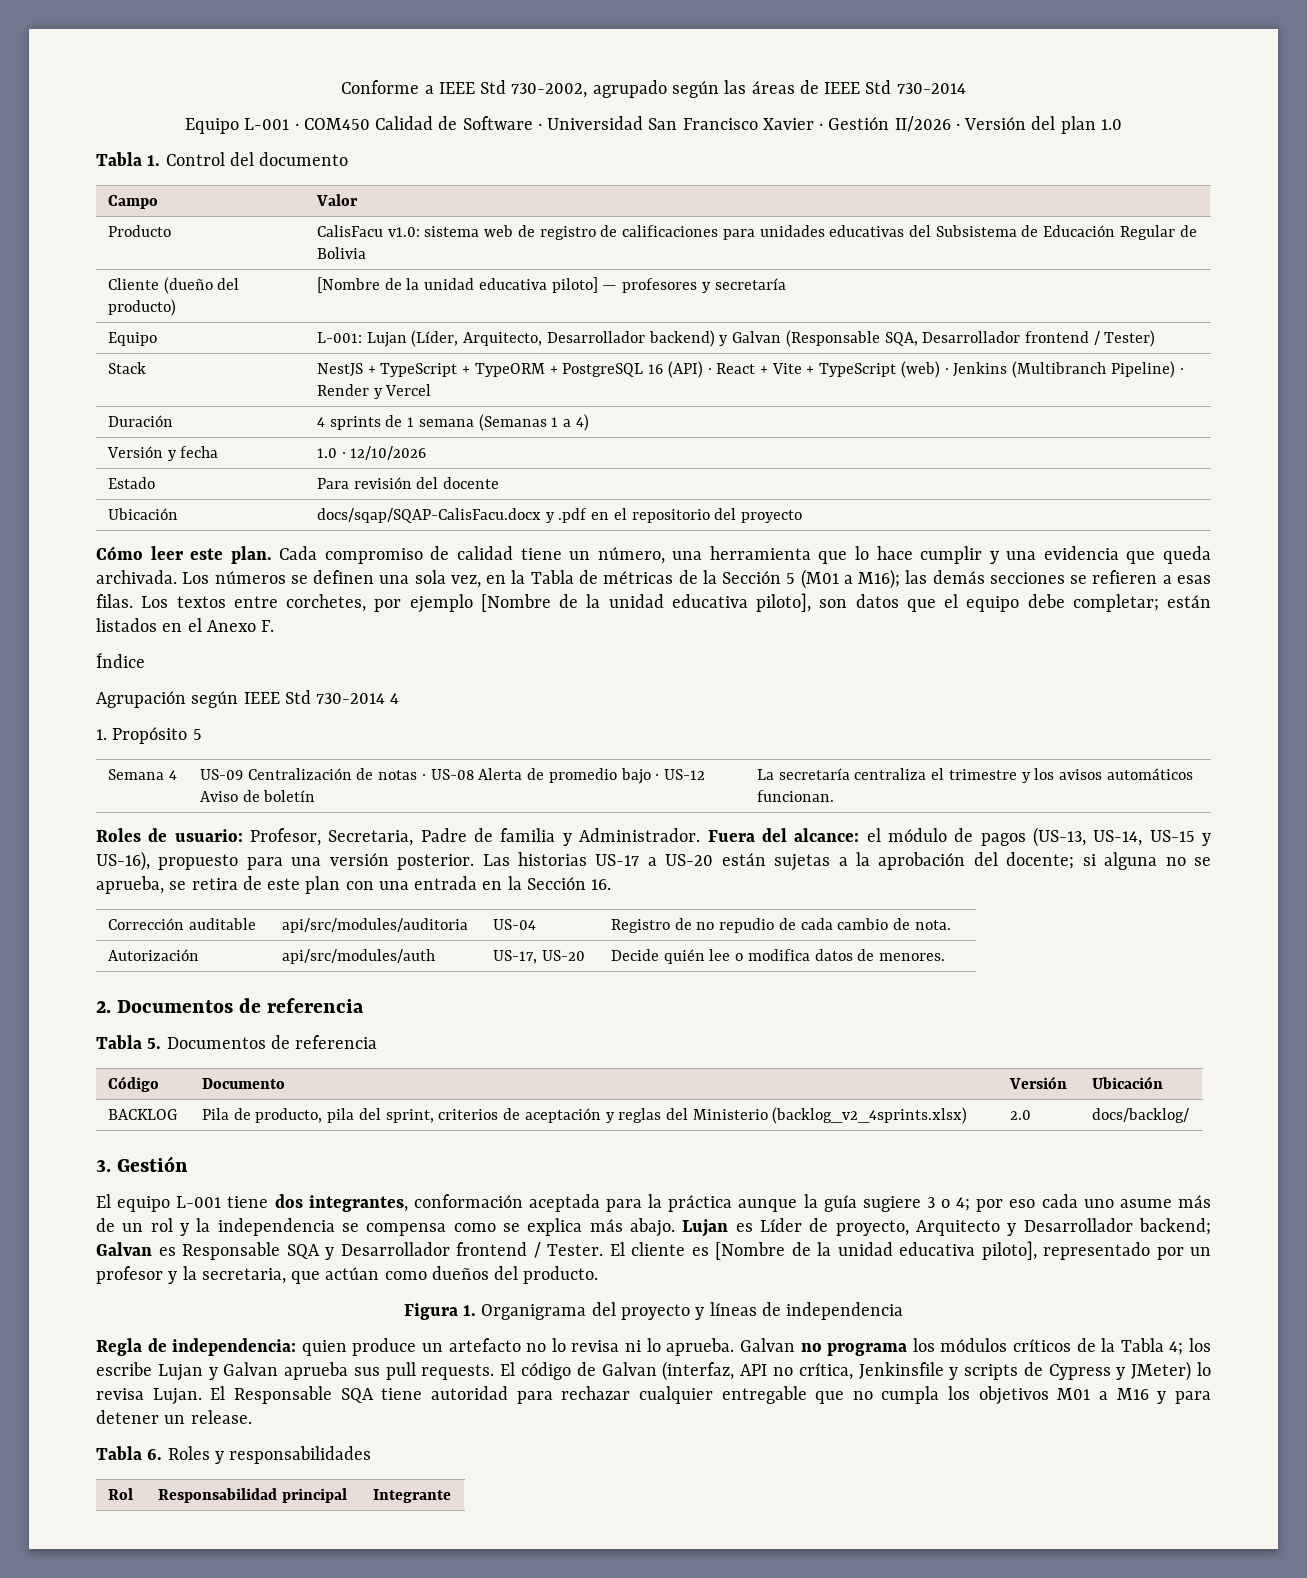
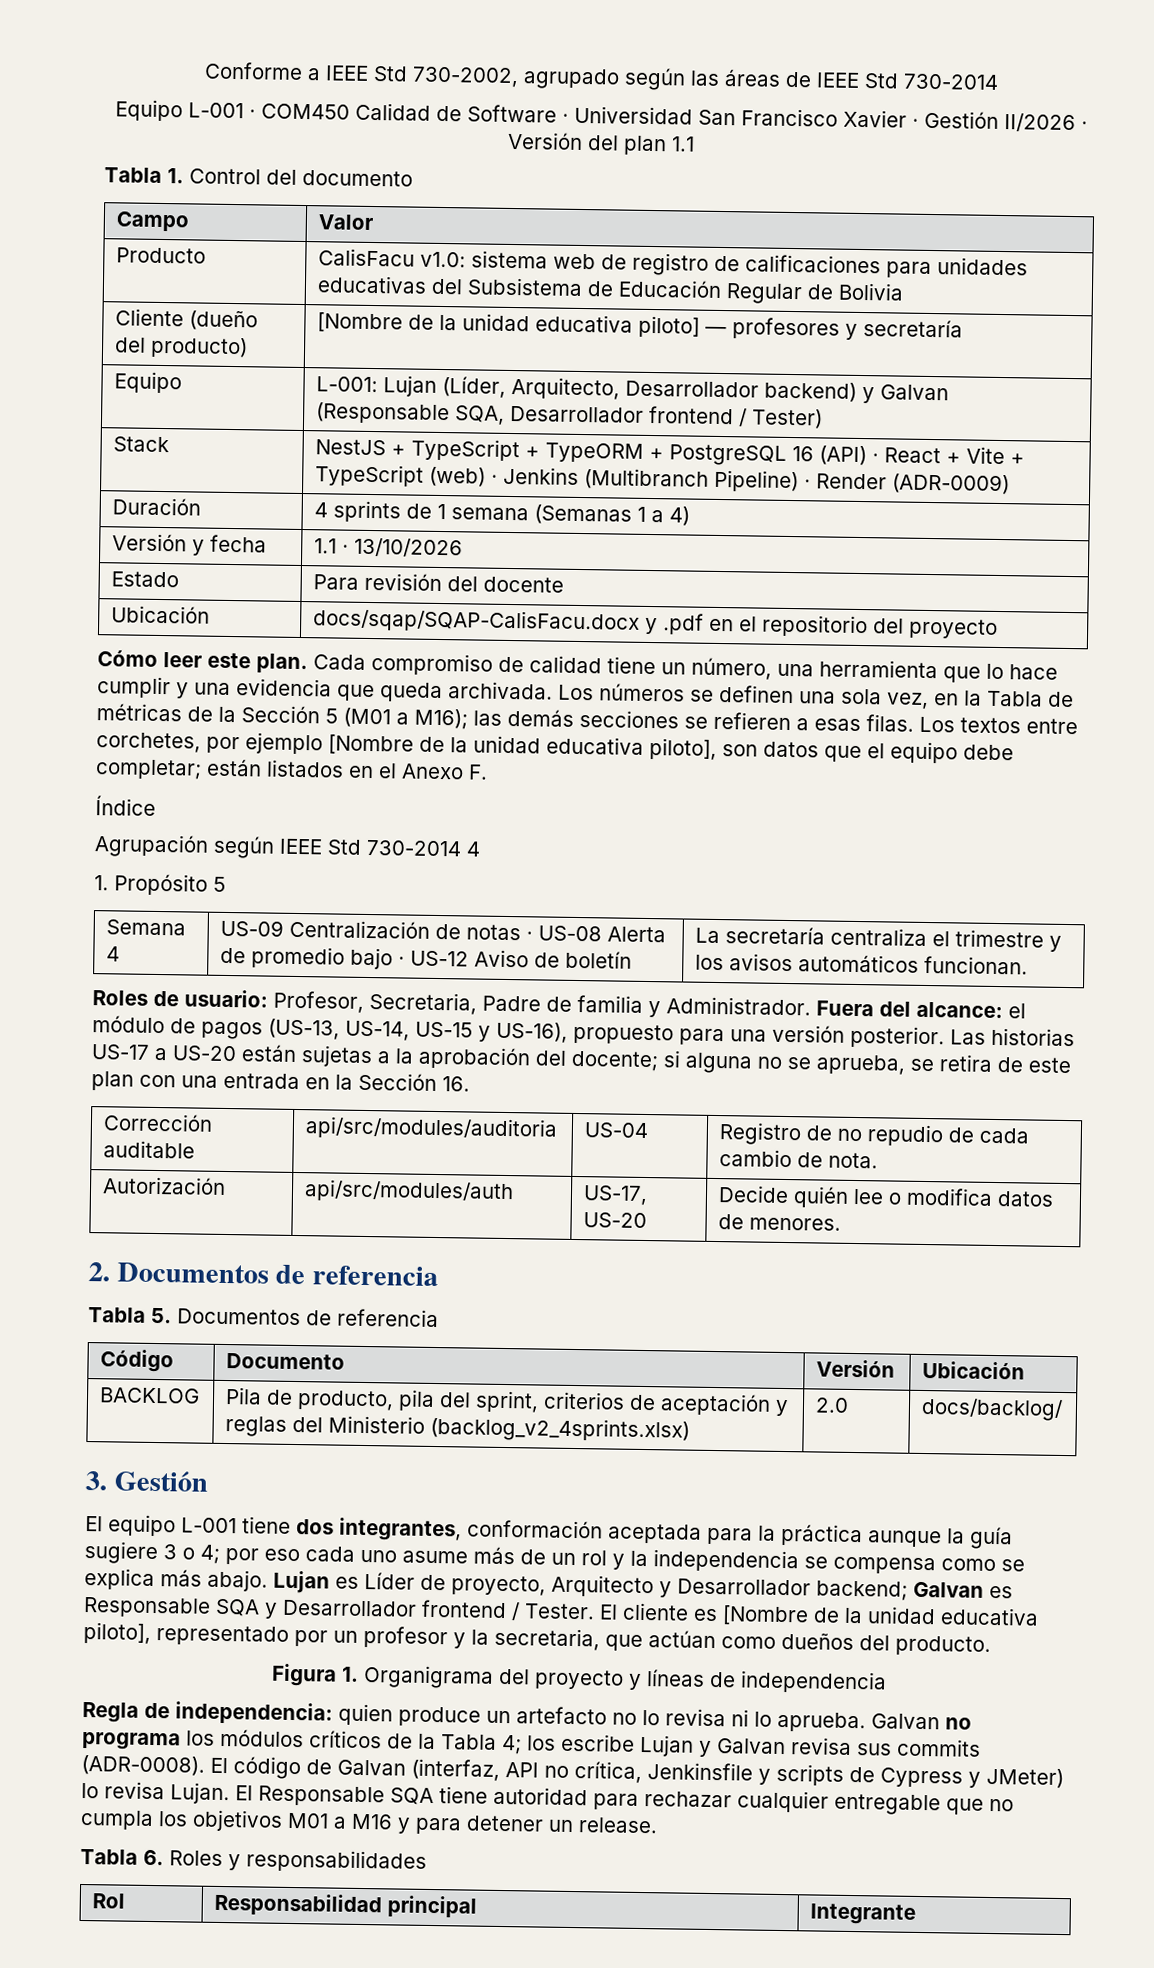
[1101,119,1123,130] 1.0 -> [670,136,695,152] 1.1
[373,384,432,399] y Vercel -> [892,473,1011,495] (ADR-0009)
[317,446,427,460] 1.0 · 12/10/2026 -> [314,537,464,558] 1.1 · 13/10/2026
[284,1362,495,1380] aprueba sus pull requests. -> [791,1737,981,1757] [81,1754,205,1776] revisa sus commits (ADR-0008).

